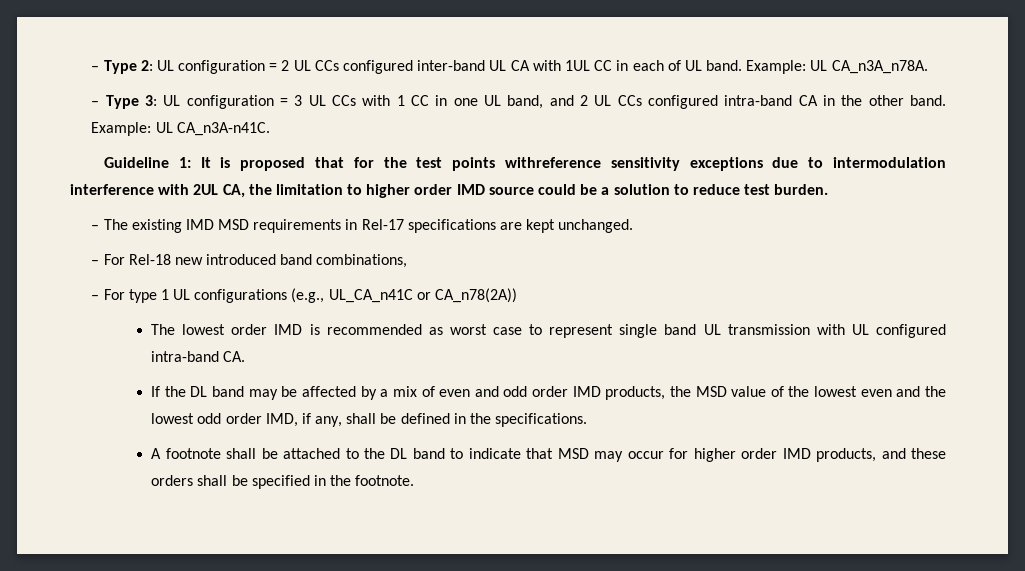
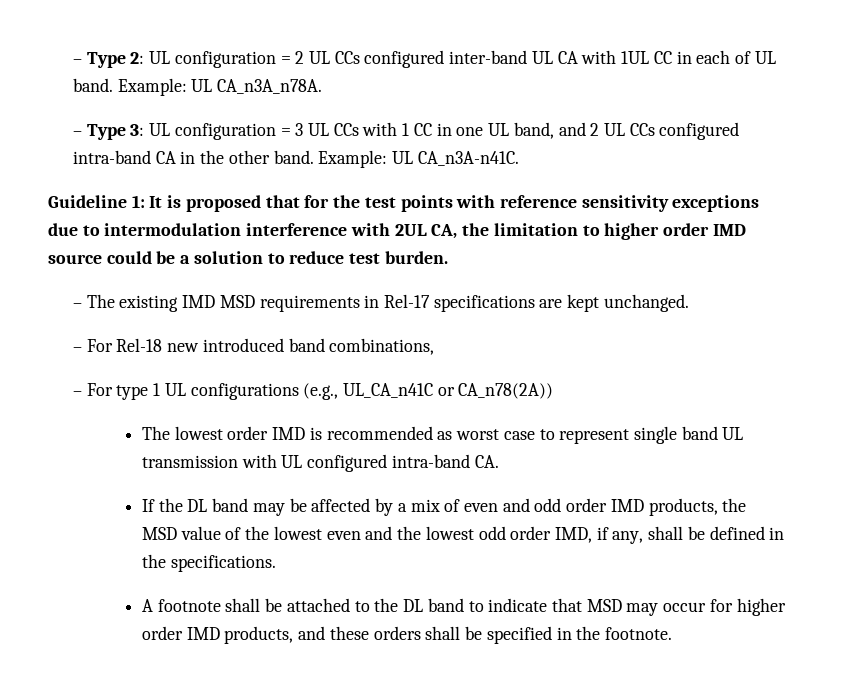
[505,157,602,168] withreference -> [456,195,577,208] with reference

